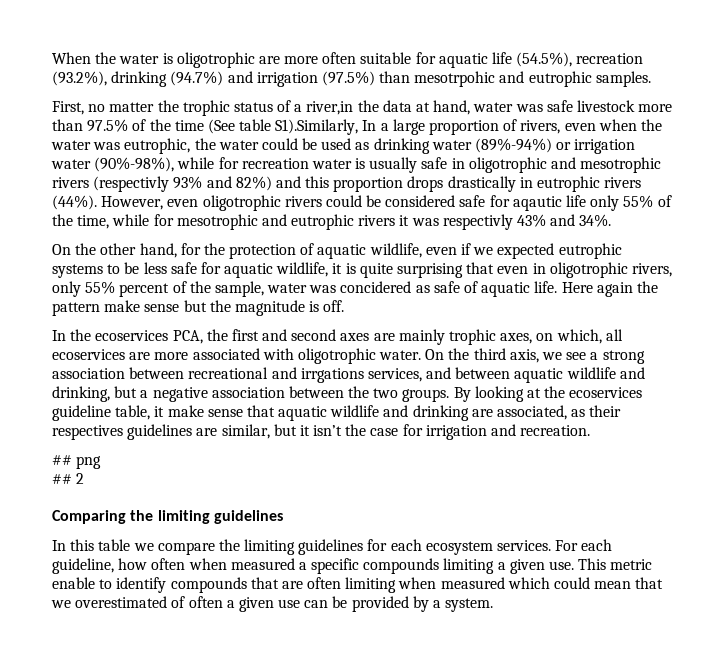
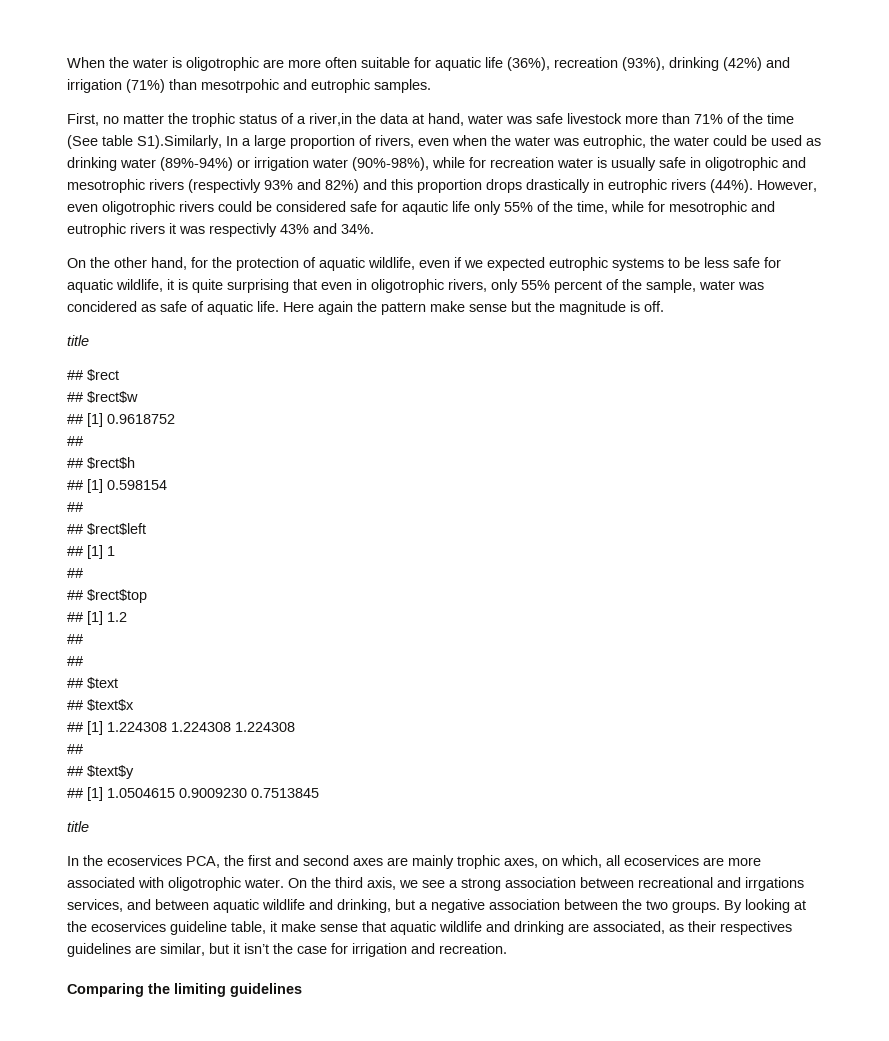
[516,52,644,67] [52,71,224,87] (54.5%), recreation (93.2%), drinking (94.7%) -> [507,57,762,71] (36%), recreation (93%), drinking (42%)
[321,71,375,86] (97.5%) -> [126,79,165,93] (71%)
[87,119,129,132] 97.5% -> [694,114,723,124] 71%
(345, 306) none -> [67,335,89,346] [67,369,119,381] [67,391,138,403] [67,413,175,427] [67,436,83,446] [67,457,135,469] [67,479,167,493] [67,502,83,512] [67,523,146,535] [67,545,115,559] [67,568,83,578] [67,589,147,603] [67,611,127,625] [67,634,83,644] [67,656,83,666] [67,677,118,689] [67,699,134,711] [67,721,295,735] [67,744,83,754] [67,765,134,779] [67,787,319,801] [67,821,89,832] // title // ## $rect // ## $rect$w // ## [1] 0.9618752 // ## // ## $rect$h // ## [1] 0.598154 // ## // ## $rect$left // ## [1] 1 // ## // ## $rect$top // ## [1] 1.2 // ## // ## // ## $text // ## $text$x // ## [1] 1.224308 1.224308 1.224308 // ## // ## $text$y // ## [1] 1.0504615 0.9009230 0.7513845 // title
[52,455,102,469] [52,473,85,484] // ## png // ## 2 -> (507, 948) none
[52,539,613,555] [52,558,653,574] [52,577,664,593] [51,596,494,612] // In this table we compare the limiting guidelines for each ecosystem services. For each guideline, how often when measured a specific compounds limiting a given use. This metric enable to identify compounds that are often limiting when measured which could mean that we overestimated of often a given use can be provided by a system. -> (302, 990) none

